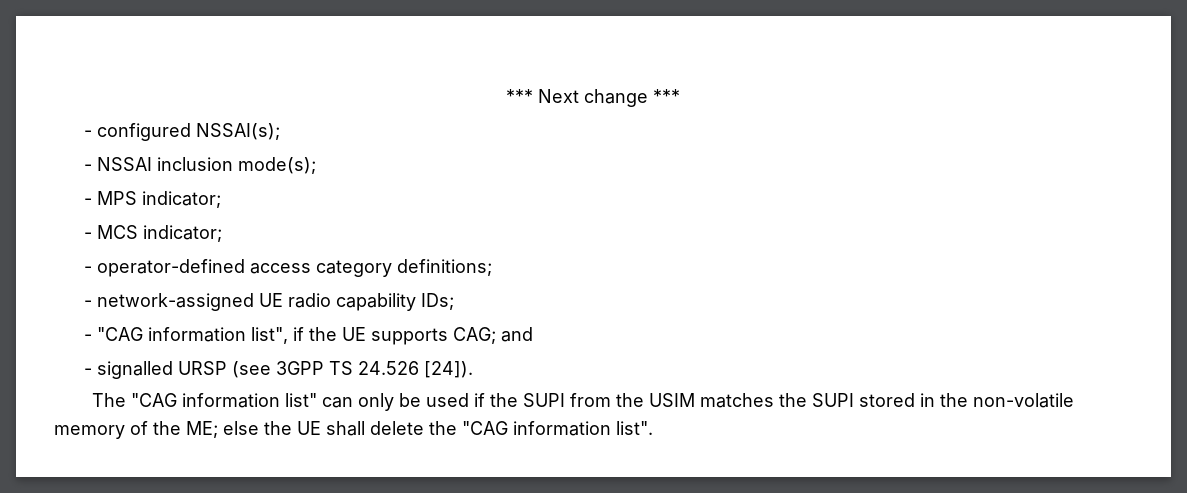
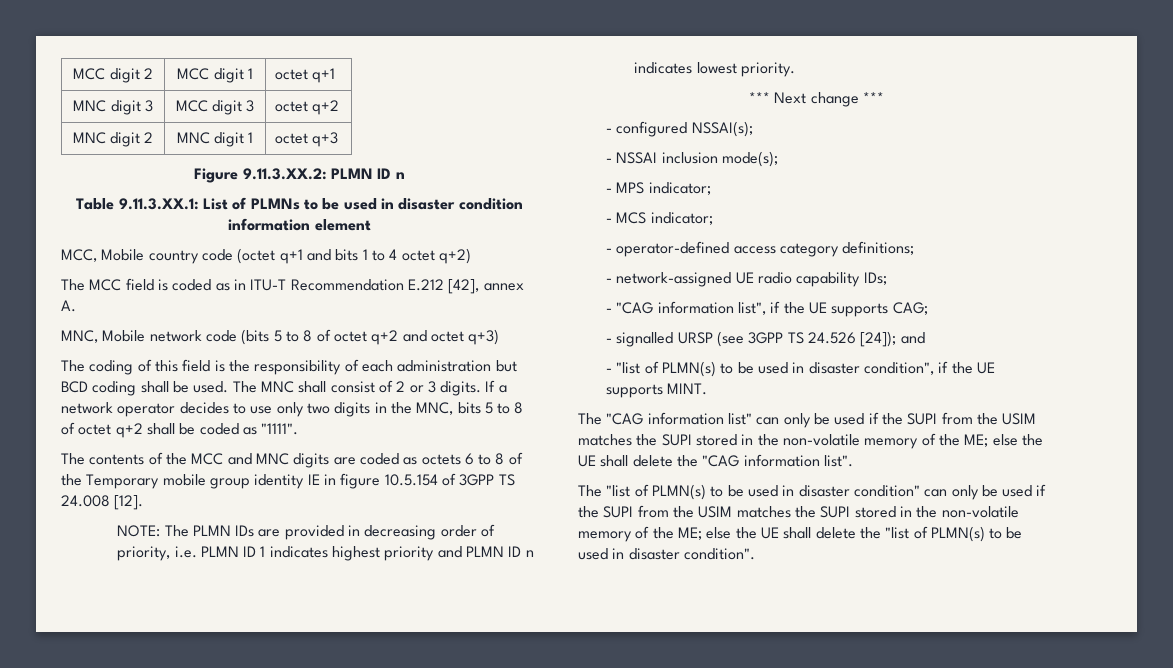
(506, 96) none -> [73,68,153,83] [177,68,253,83] [274,68,335,83] [73,100,153,115] [175,100,255,115] [274,100,339,115] [72,132,154,147] [176,132,254,147] [274,132,338,147] [194,168,405,183] [76,197,523,210] [228,218,371,231] [61,248,471,264] [61,278,524,294] [61,300,76,312] [61,329,500,345] [61,359,517,375] [61,380,507,396] [61,402,524,417] [61,422,299,438] [61,452,523,468] [61,473,515,489] [61,495,144,510] [117,524,496,540] [117,546,534,561] [634,62,795,77] MCC digit 2 | MCC digit 1 | octet q+1 // MNC digit 3 | MCC digit 3 | octet q+2 // MNC digit 2 | MNC digit 1 | octet q+3 // Figure 9.11.3.XX.2: PLMN ID n // Table 9.11.3.XX.1: List of PLMNs to be used in disaster condition information element // MCC, Mobile country code (octet q+1 and bits 1 to 4 octet q+2) // The MCC field is coded as in ITU-T Recommendation E.212 [42], annex A. // MNC, Mobile network code (bits 5 to 8 of octet q+2 and octet q+3) // The coding of this field is the responsibility of each administration but BCD coding shall be used. The MNC shall consist of 2 or 3 digits. If a network operator decides to use only two digits in the MNC, bits 5 to 8 of octet q+2 shall be coded as "1111". // The contents of the MCC and MNC digits are coded as octets 6 to 8 of the Temporary mobile group identity IE in figure 10.5.154 of 3GPP TS 24.008 [12]. // NOTE: The PLMN IDs are provided in decreasing order of priority, i.e. PLMN ID 1 indicates highest priority and PLMN ID n indicates lowest priority. //
[501,327,534,342] and -> (928, 308) none
[424,361,474,378] [24]). -> [860,331,925,347] [606,361,995,377] [606,383,708,398] [24]); and // - "list of PLMN(s) to be used in disaster condition", if the UE supports MINT.
(653, 428) none -> [578,484,1047,500] [578,505,1019,518] [578,526,1023,542] [578,548,755,560] // The "list of PLMN(s) to be used in disaster condition" can only be used if the SUPI from the USIM matches the SUPI stored in the non-volatile memory of the ME; else the UE shall delete the "list of PLMN(s) to be used in disaster condition".

